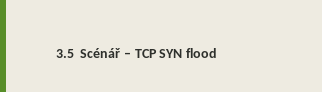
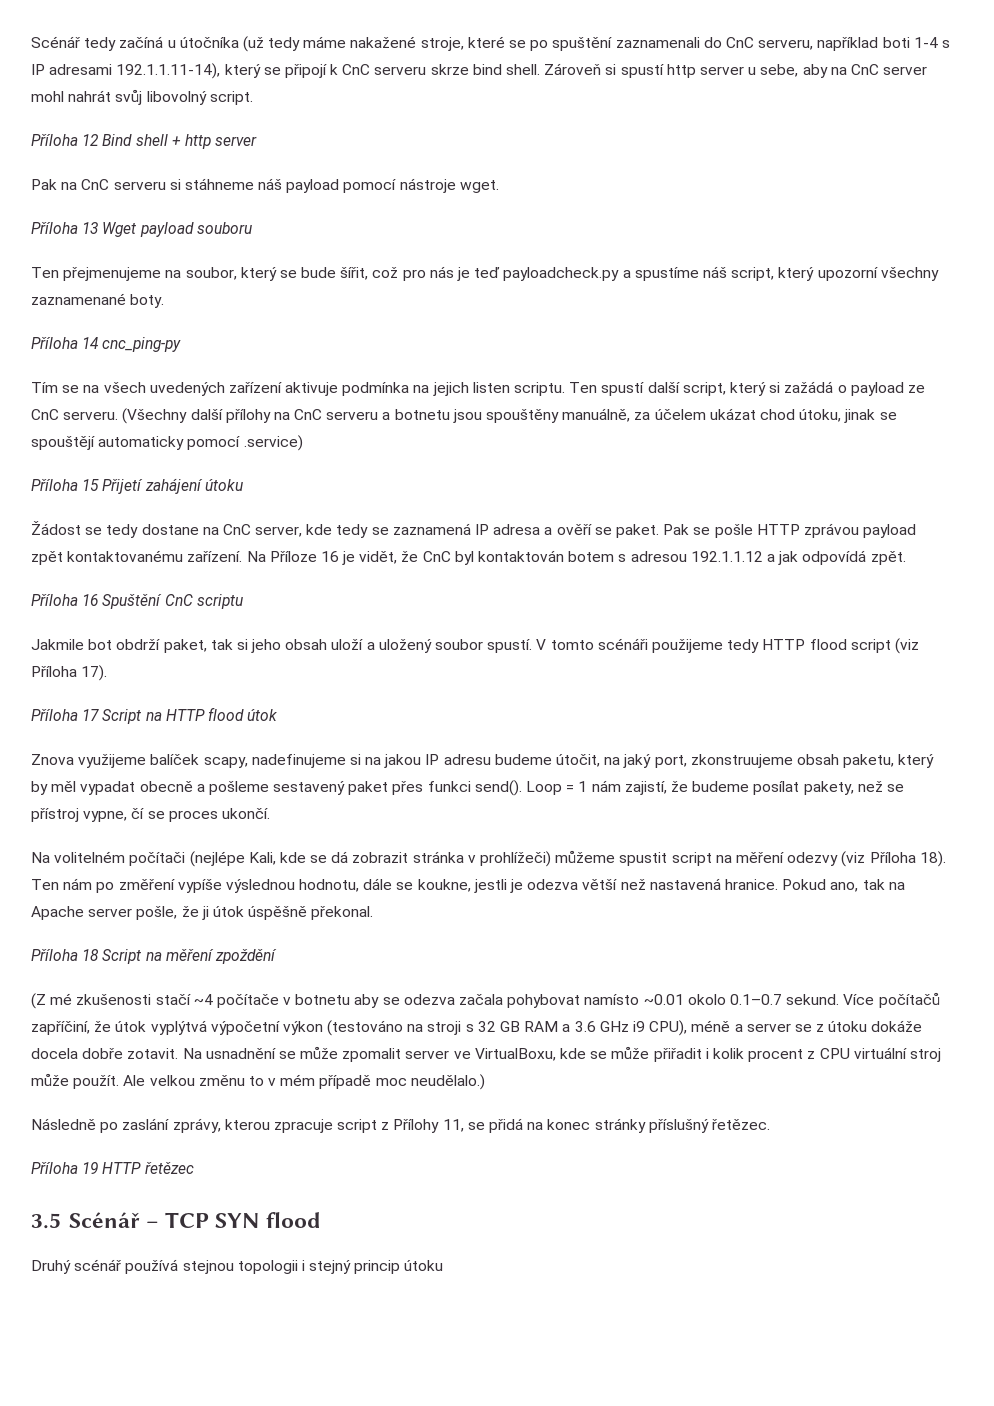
(56, 53) none -> [31,36,950,52] [31,63,928,79] [31,89,253,105] [31,133,258,149] [31,178,499,193] [31,221,252,237] [31,266,939,281] [31,293,165,308] [31,336,182,352] [31,381,925,396] [31,408,897,424] [31,435,303,451] [31,478,243,494] [31,521,917,538] [31,550,906,565] [31,593,243,609] [31,638,919,654] [31,665,108,681] [31,707,278,724] [31,754,935,768] [31,780,904,796] [31,808,270,822] [31,850,946,867] [31,878,905,893] [31,906,374,920] [31,948,277,964] [31,992,940,1009] [31,1020,923,1036] [31,1046,941,1062] [31,1073,485,1090] [31,1118,770,1133] [31,1161,194,1174] Scénář tedy začíná u útočníka (už tedy máme nakažené stroje, které se po spuštění zaznamenali do CnC serveru, například boti 1-4 s IP adresami 192.1.1.11-14), který se připojí k CnC serveru skrze bind shell. Zároveň si spustí http server u sebe, aby na CnC server mohl nahrát svůj libovolný script. // Příloha 12 Bind shell + http server // Pak na CnC serveru si stáhneme náš payload pomocí nástroje wget. // Příloha 13 Wget payload souboru // Ten přejmenujeme na soubor, který se bude šířit, což pro nás je teď payloadcheck.py a spustíme náš script, který upozorní všechny zaznamenané boty. // Příloha 14 cnc_ping-py // Tím se na všech uvedených zařízení aktivuje podmínka na jejich listen scriptu. Ten spustí další script, který si zažádá o payload ze CnC serveru. (Všechny další přílohy na CnC serveru a botnetu jsou spouštěny manuálně, za účelem ukázat chod útoku, jinak se spouštějí automaticky pomocí .service) // Příloha 15 Přijetí zahájení útoku // Žádost se tedy dostane na CnC server, kde tedy se zaznamená IP adresa a ověří se paket. Pak se pošle HTTP zprávou payload zpět kontaktovanému zařízení. Na Příloze 16 je vidět, že CnC byl kontaktován botem s adresou 192.1.1.12 a jak odpovídá zpět. // Příloha 16 Spuštění CnC scriptu // Jakmile bot obdrží paket, tak si jeho obsah uloží a uložený soubor spustí. V tomto scénáři použijeme tedy HTTP flood script (viz Příloha 17). // Příloha 17 Script na HTTP flood útok // Znova využijeme balíček scapy, nadefinujeme si na jakou IP adresu budeme útočit, na jaký port, zkonstruujeme obsah paketu, který by měl vypadat obecně a pošleme sestavený paket přes funkci send(). Loop = 1 nám zajistí, že budeme posílat pakety, než se přístroj vypne, čí se proces ukončí. // Na volitelném počítači (nejlépe Kali, kde se dá zobrazit stránka v prohlížeči) můžeme spustit script na měření odezvy (viz Příloha 18). Ten nám po změření vypíše výslednou hodnotu, dále se koukne, jestli je odezva větší než nastavená hranice. Pokud ano, tak na Apache server pošle, že ji útok úspěšně překonal. // Příloha 18 Script na měření zpoždění // (Z mé zkušenosti stačí ~4 počítače v botnetu aby se odezva začala pohybovat namísto ~0.01 okolo 0.1–0.7 sekund. Více počítačů zapříčiní, že útok vyplýtvá výpočetní výkon (testováno na stroji s 32 GB RAM a 3.6 GHz i9 CPU), méně a server se z útoku dokáže docela dobře zotavit. Na usnadnění se může zpomalit server ve VirtualBoxu, kde se může přiřadit i kolik procent z CPU virtuální stroj může použít. Ale velkou změnu to v mém případě moc neudělalo.) // Následně po zaslání zprávy, kterou zpracuje script z Přílohy 11, se přidá na konec stránky příslušný řetězec. // Příloha 19 HTTP řetězec //
(218, 53) none -> [31,1259,444,1274] // Druhý scénář používá stejnou topologii i stejný princip útoku

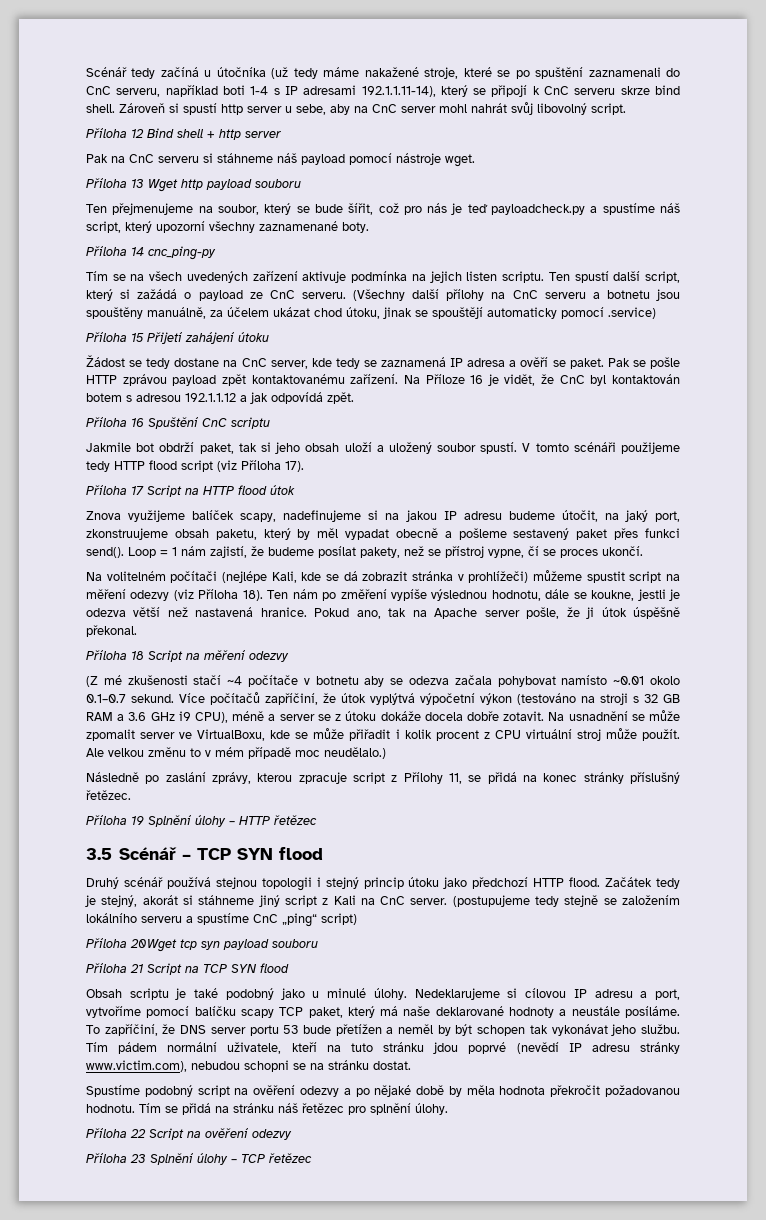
(137, 229) none -> [181,179,203,190] http
[214,948,277,964] zpoždění -> [249,651,289,662] odezvy
(99, 1168) none -> [148,815,235,827] Splnění úlohy –
(444, 1265) none -> [443,877,681,889] [85,895,680,907] [86,913,357,927] [86,938,318,952] [86,963,289,975] [86,988,680,1000] [86,1006,681,1018] [86,1024,680,1036] [86,1042,680,1054] [86,1060,411,1072] [86,1085,680,1097] [86,1103,448,1115] [86,1128,292,1140] [86,1153,312,1165] jako předchozí HTTP flood. Začátek tedy je stejný, akorát si stáhneme jiný script z Kali na CnC server. (postupujeme tedy stejně se založením lokálního serveru a spustíme CnC „ping“ script) // Příloha 20Wget tcp syn payload souboru // Příloha 21 Script na TCP SYN flood // Obsah scriptu je také podobný jako u minulé úlohy. Nedeklarujeme si cílovou IP adresu a port, vytvoříme pomocí balíčku scapy TCP paket, který má naše deklarované hodnoty a neustále posíláme. To zapříčiní, že DNS server portu 53 bude přetížen a neměl by být schopen tak vykonávat jeho službu. Tím pádem normální uživatele, kteří na tuto stránku jdou poprvé (nevědí IP adresu stránky www.victim.com), nebudou schopni se na stránku dostat. // Spustíme podobný script na ověření odezvy a po nějaké době by měla hodnota překročit požadovanou hodnotu. Tím se přidá na stránku náš řetězec pro splnění úlohy. // Příloha 22 Script na ověření odezvy // Příloha 23 Splnění úlohy – TCP řetězec

